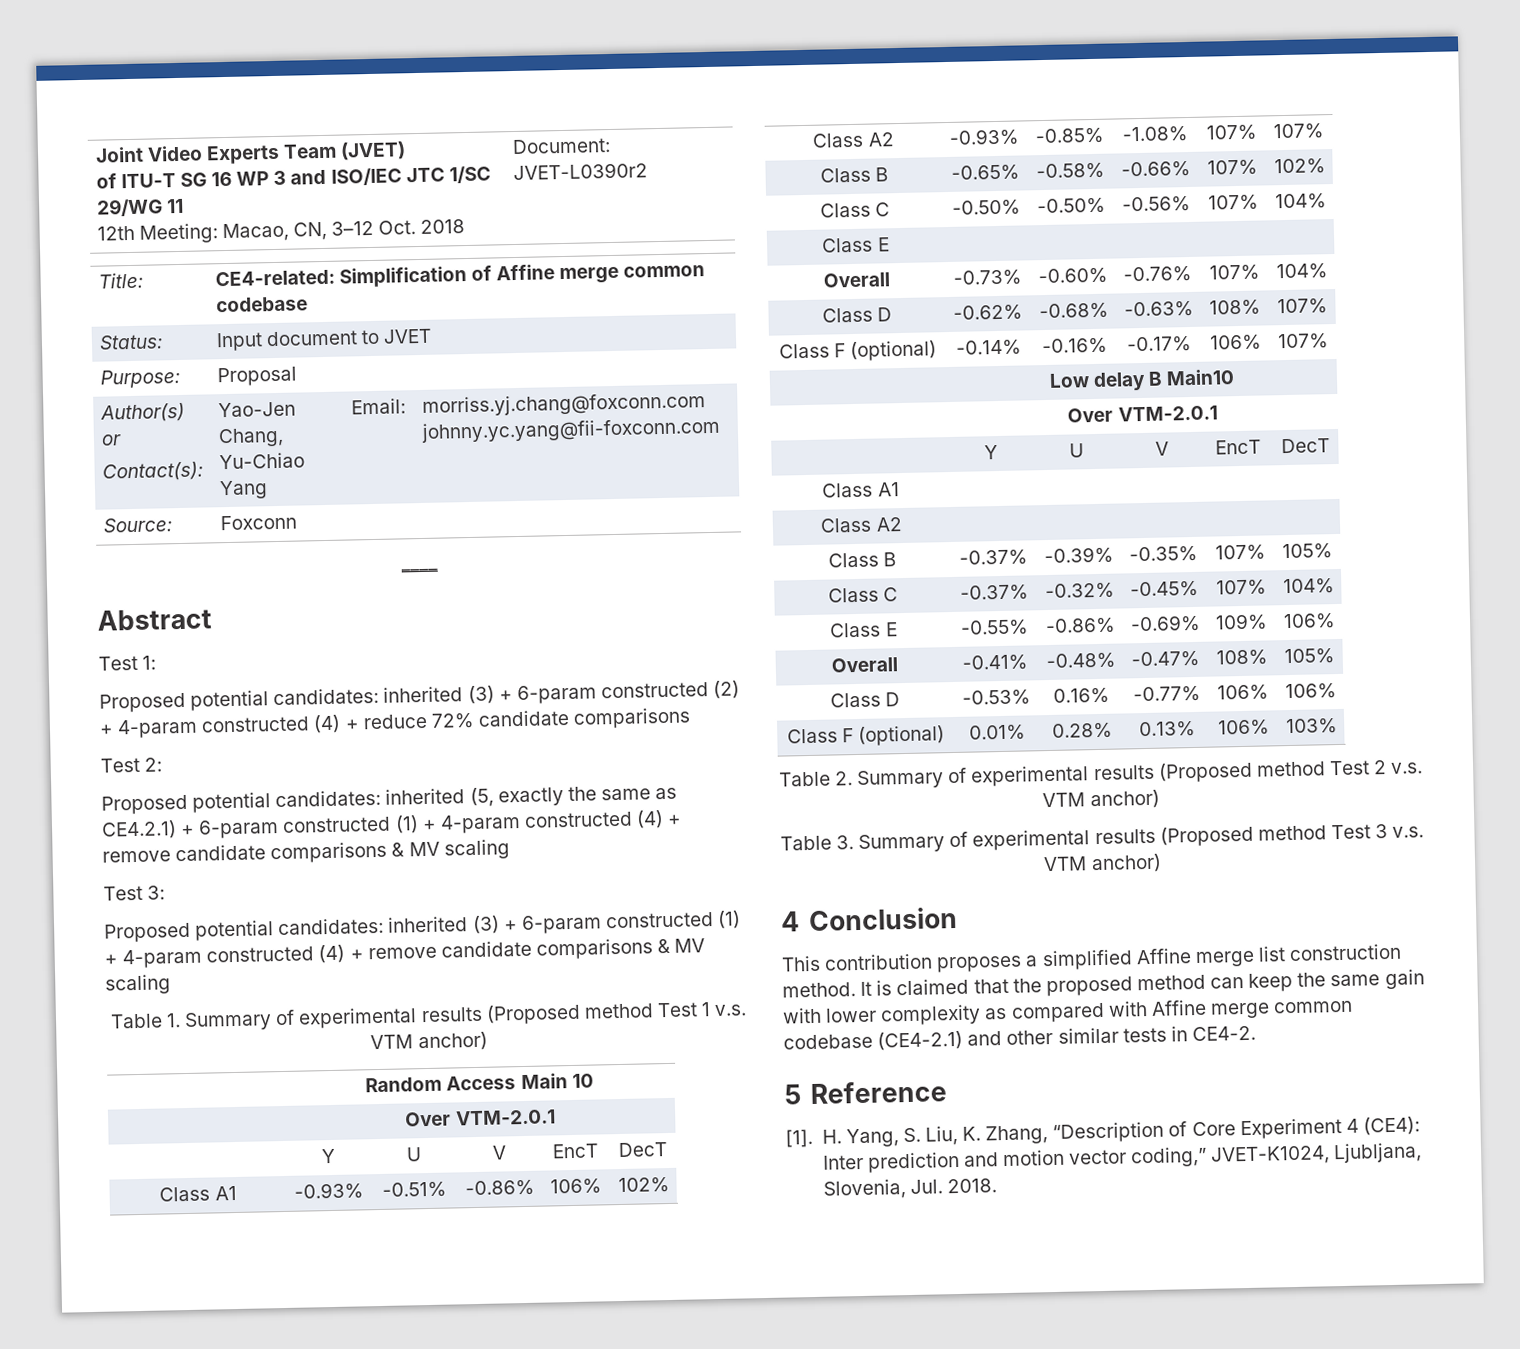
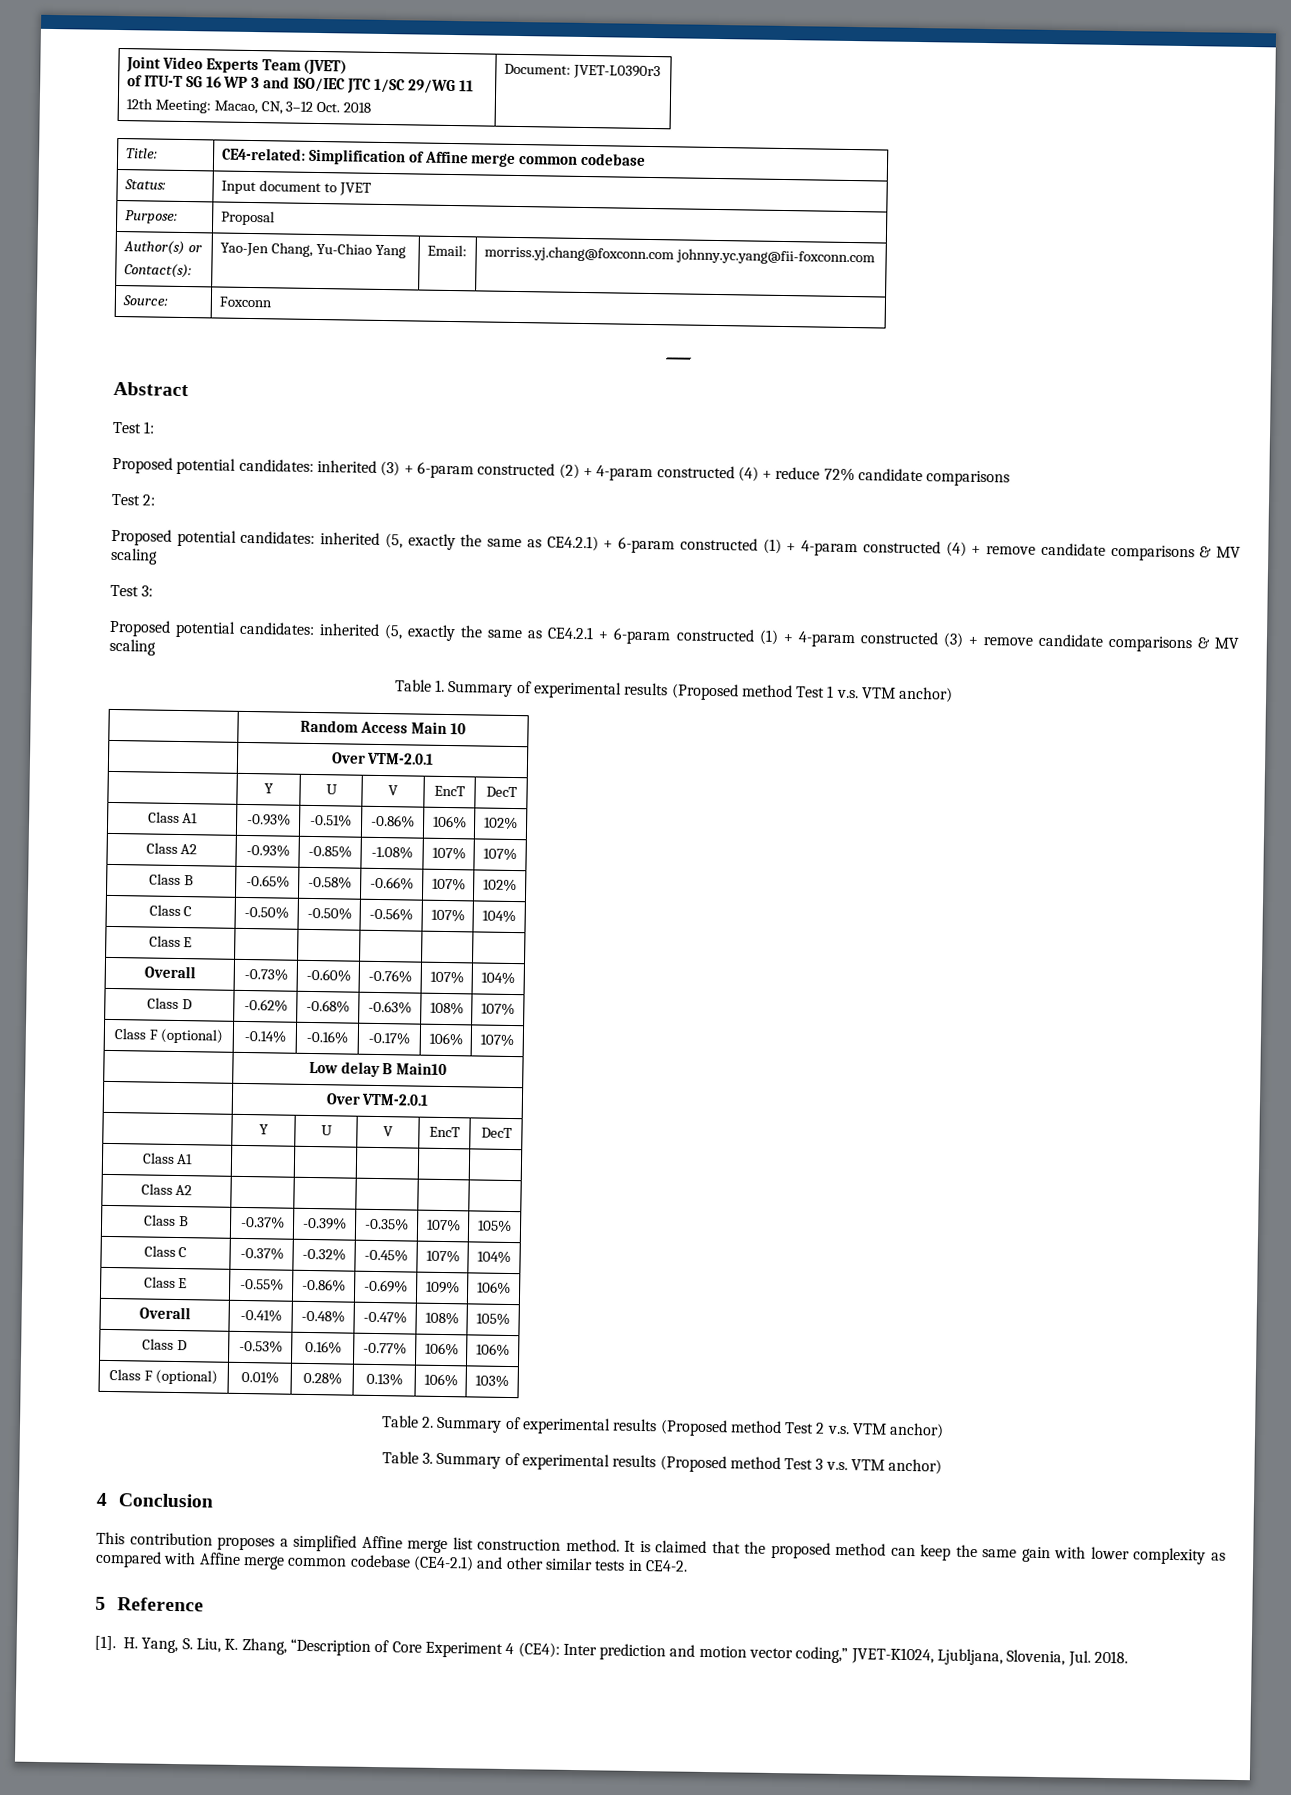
[512,162,648,181] JVET-L0390r2 -> [572,64,661,80] JVET-L0390r3
[471,910,742,935] [104,944,346,969] (3) + 6-param constructed (1) + 4-param constructed (4) -> [384,624,964,648] (5, exactly the same as CE4.2.1 + 6-param constructed (1) + 4-param constructed (3)

